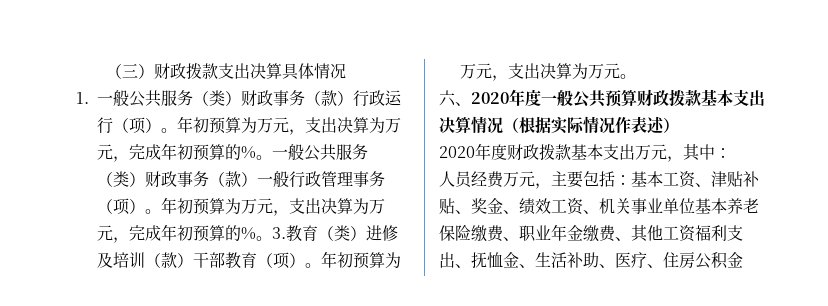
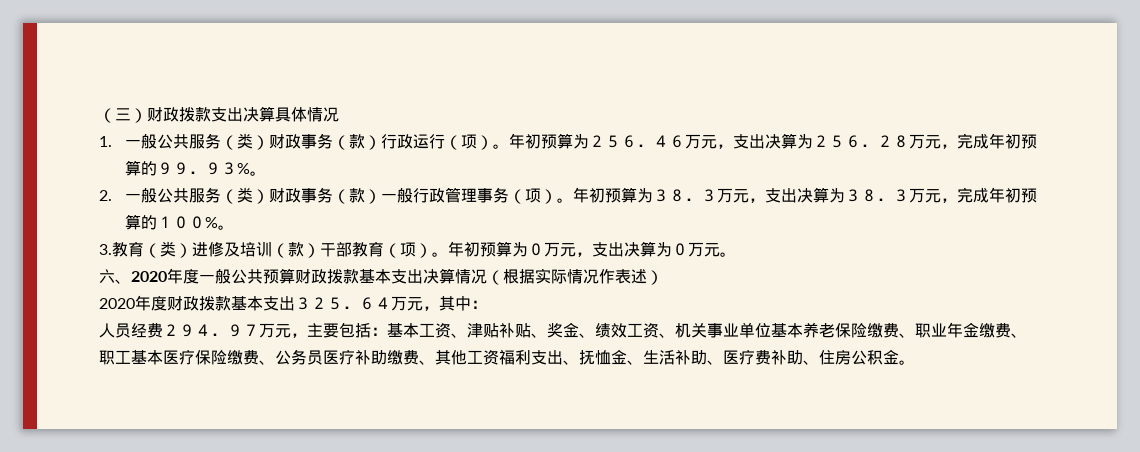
[257,117,401,135] [97,143,272,162] 万元，支出决算为万元，完成年初预算的%。 -> [588,133,1037,149] [124,160,266,176] [99,190,112,201] ２５６．４６万元，支出决算为２５６．２８万元，完成年初预算的９９．９３%。 // 2.
[241,198,385,216] [97,224,272,243] 万元，支出决算为万元，完成年初预算的%。 -> [652,187,1037,203] [124,214,234,230] ３８．３万元，支出决算为３８．３万元，完成年初预算的１００%。 //
[460,63,588,81] 万元，支出决算为 -> [528,241,688,257] ０万元，支出决算为０
(635, 152) none -> [295,297,391,310] ３２５．６４
(504, 179) none -> [163,324,259,337] ２９４．９７
(631, 239) none -> [99,349,435,365] 职工基本医疗保险缴费、公务员医疗补助缴费、
(647, 260) none -> [755,350,803,365] 费补助
(743, 260) none -> [899,360,915,365] 。

